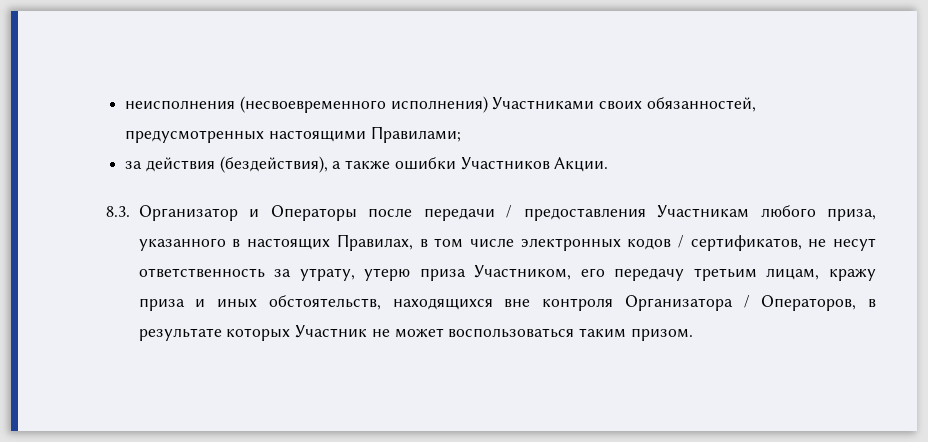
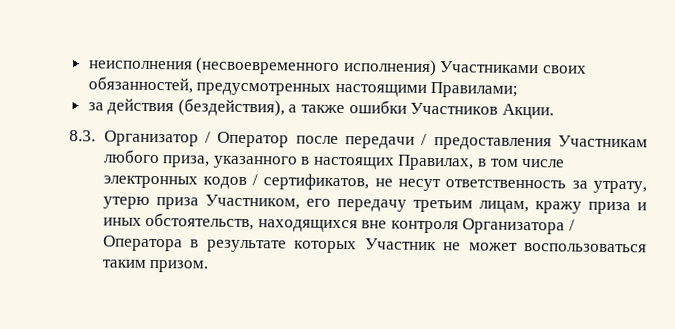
[249,205,357,221] и Операторы -> [204,131,290,148] / Оператор
[761,295,857,311] Операторов, -> [102,235,183,252] Оператора

